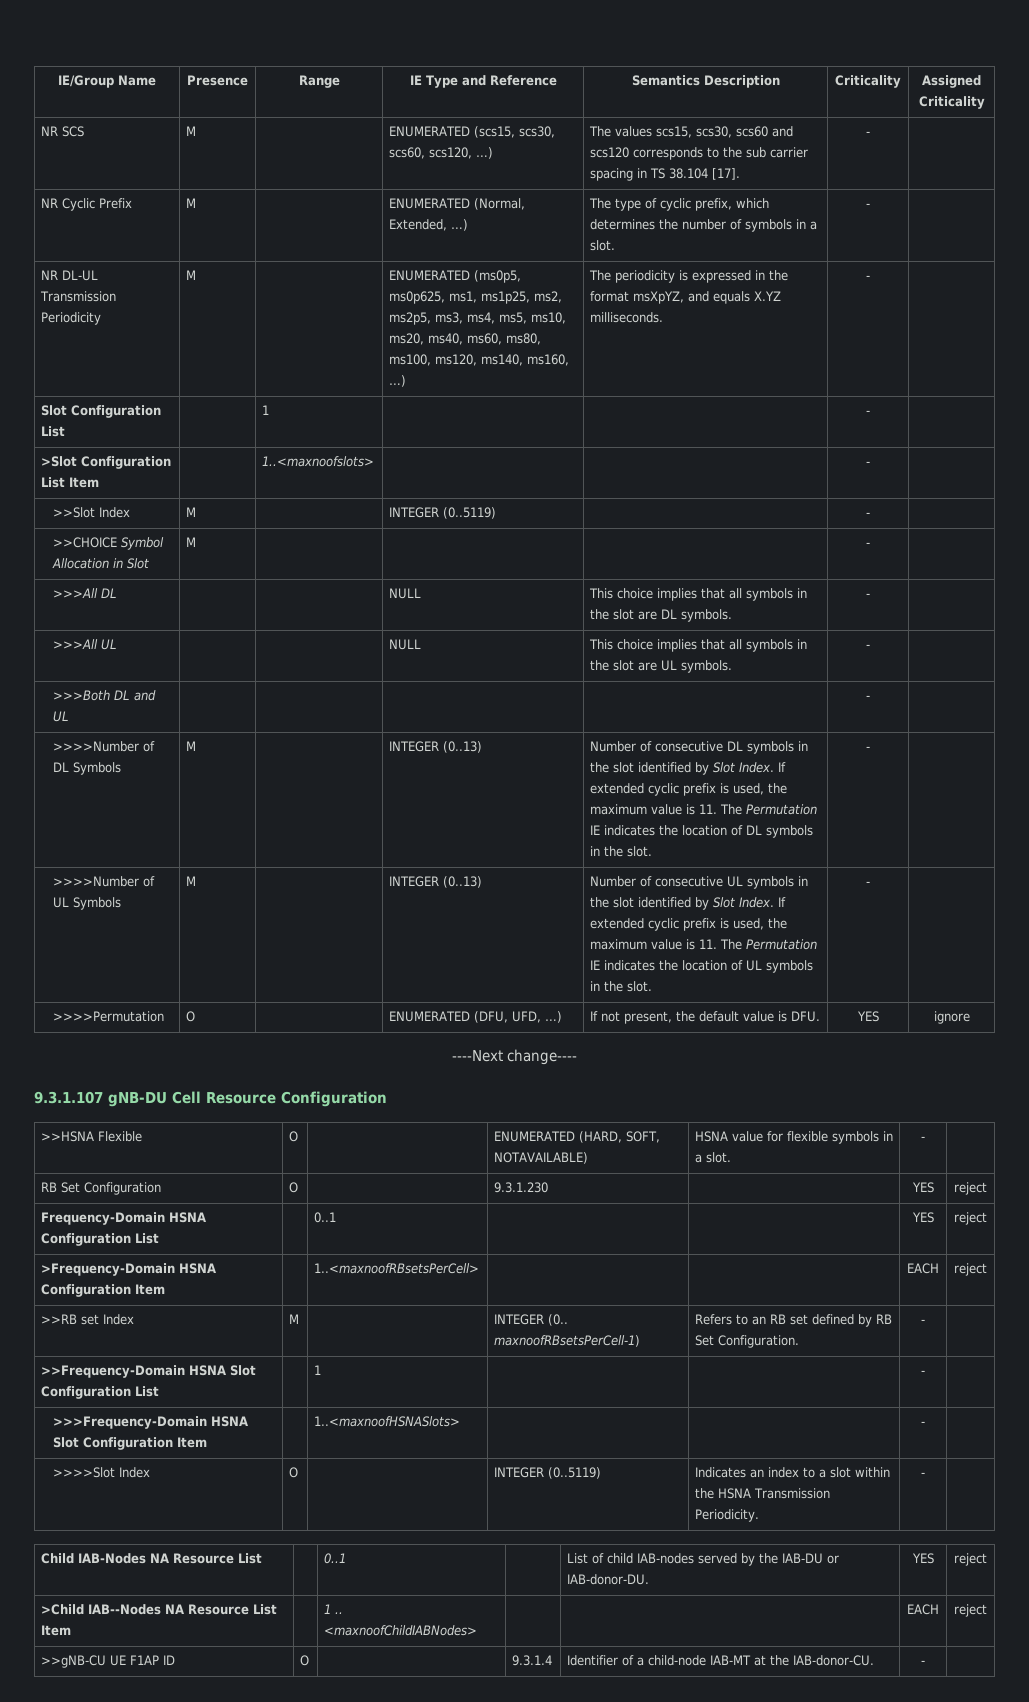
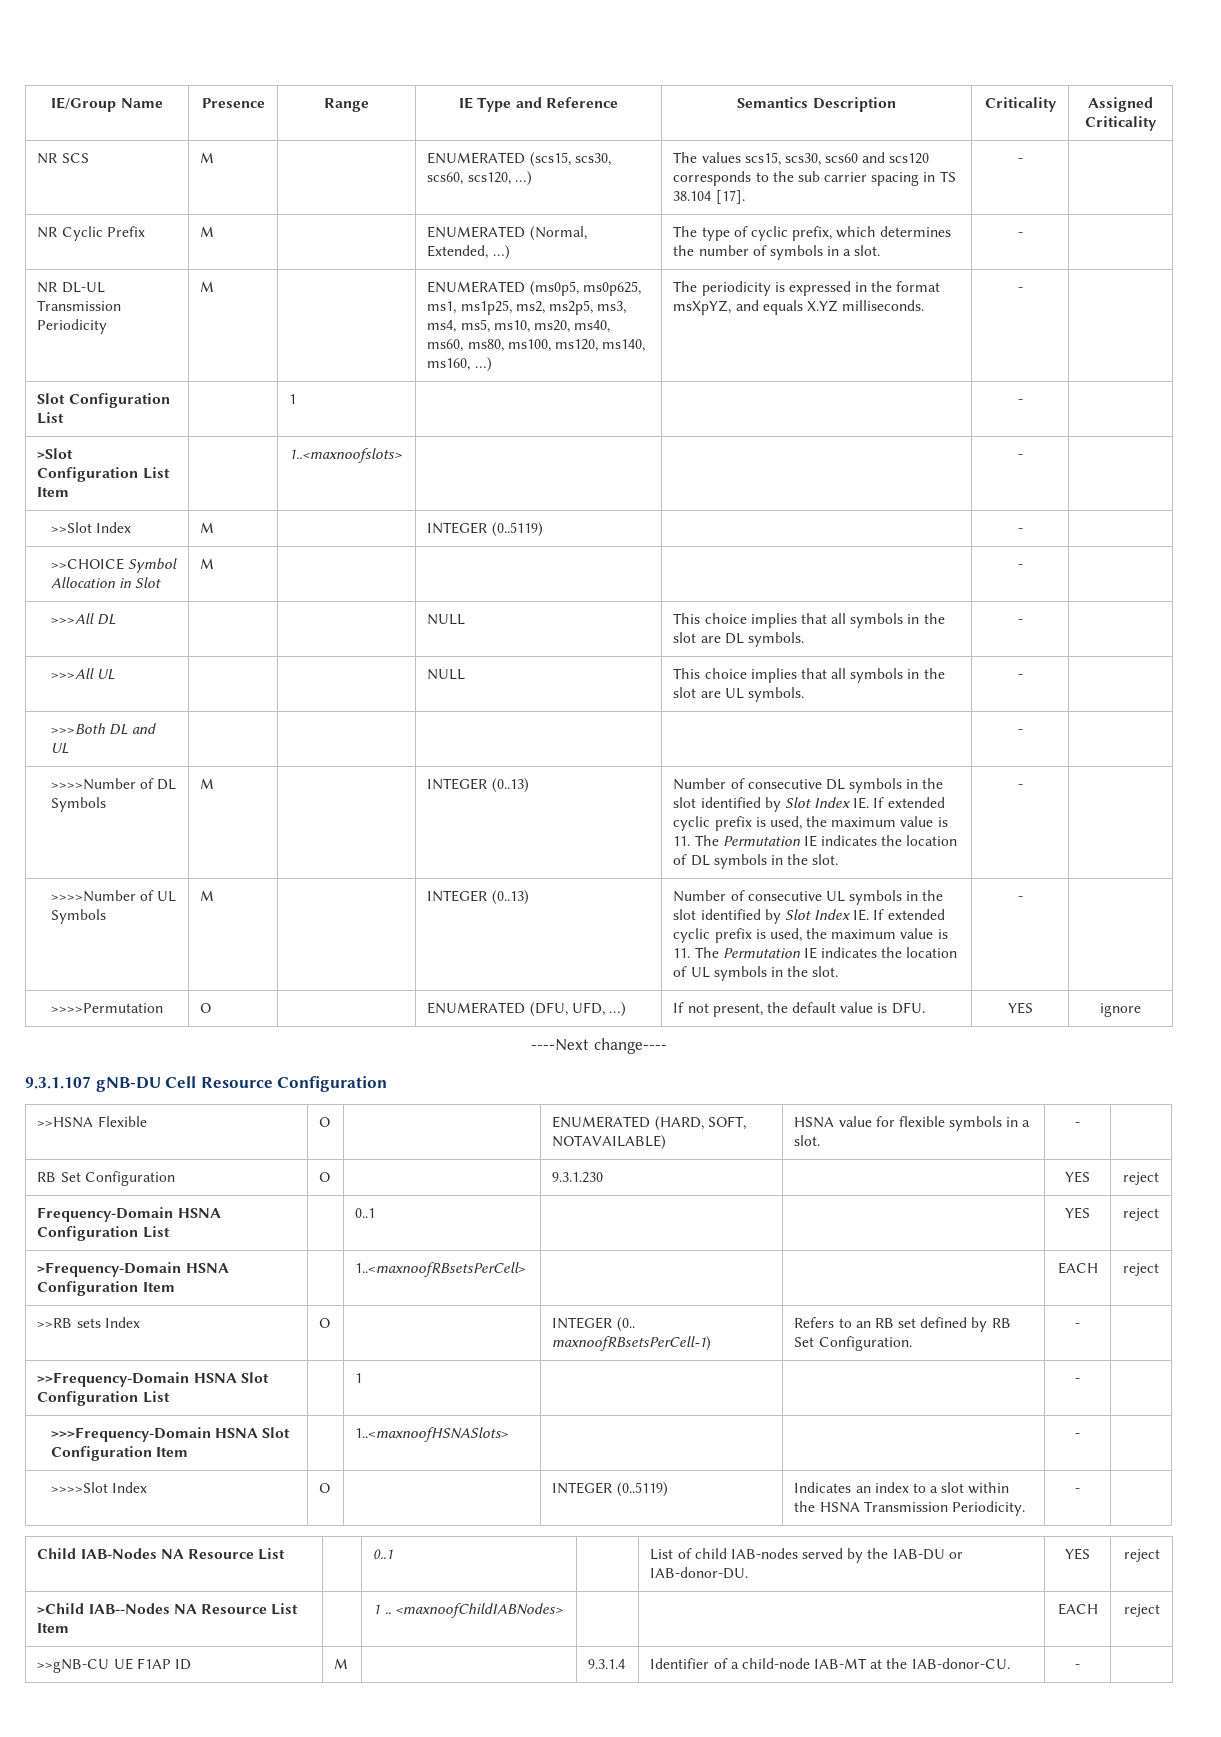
[738,762,774,773] Index. -> [814,797,870,809] Index IE.
[738,897,774,908] Index. -> [814,909,870,921] Index IE.
[80,1314,134,1325] [288,1314,299,1324] set Index | M -> [76,1317,140,1328] [319,1318,331,1328] sets Index | O
[299,1655,309,1666] O -> [334,1658,349,1669] M

